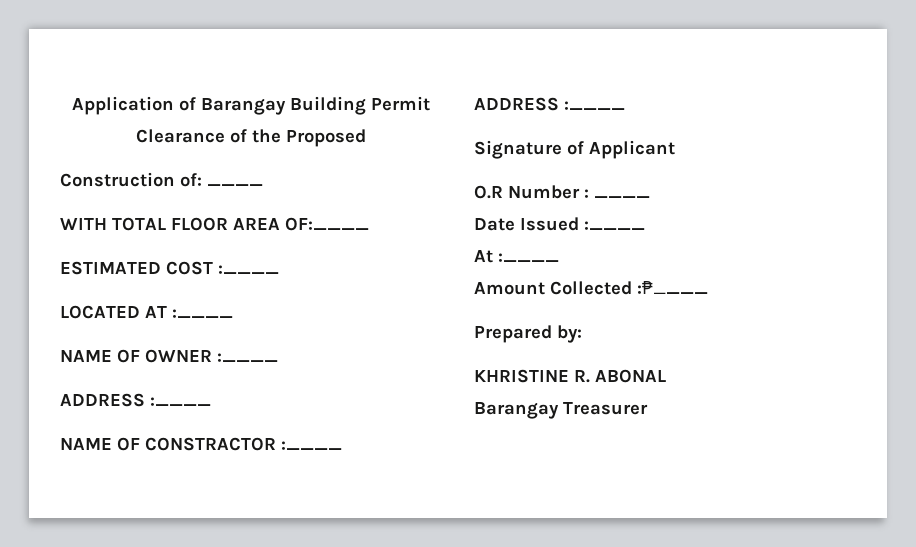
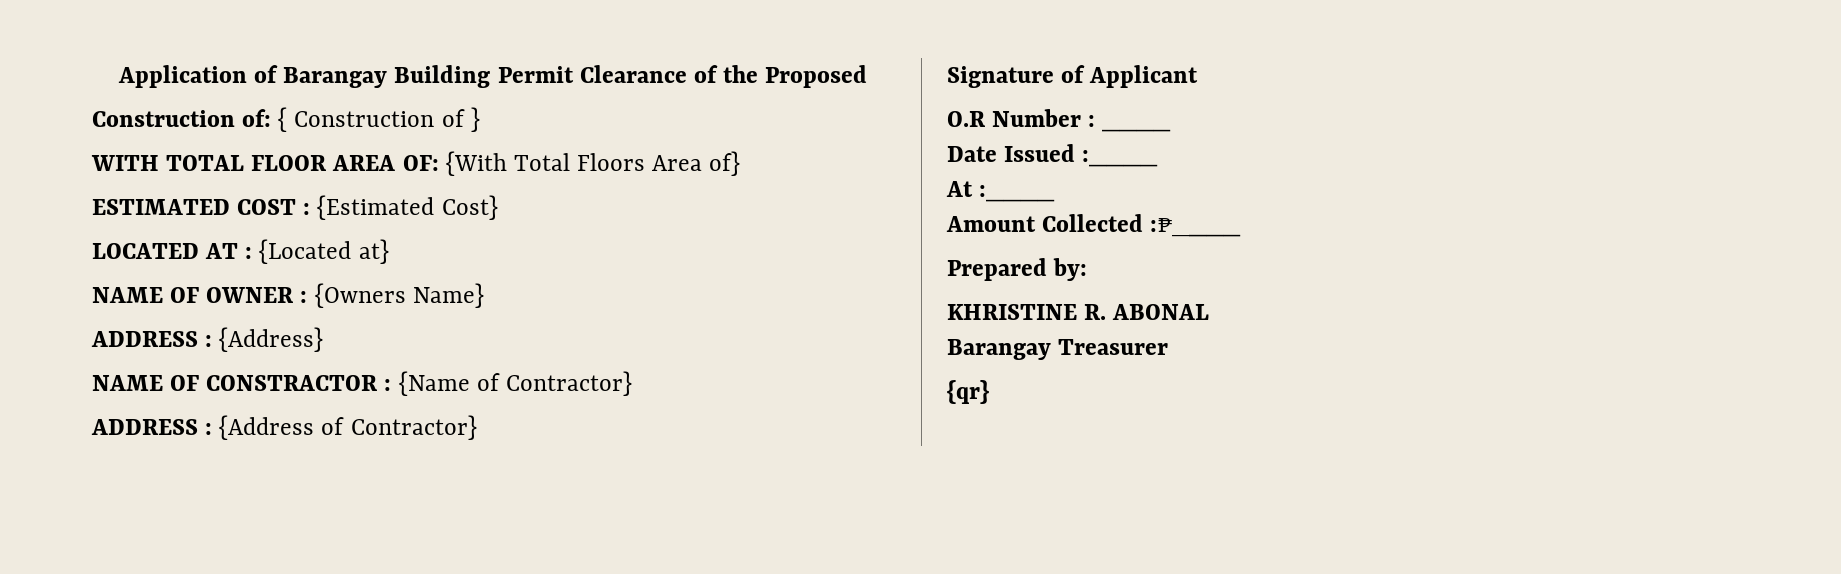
[206,184,263,186] ____ -> [278,107,480,132] { Construction of }
[284,217,369,231] OF:____ -> [402,151,741,176] OF: {With Total Floors Area of}
[217,265,279,274] :____ -> [303,195,498,220] : {Estimated Cost}
[171,309,233,318] :____ -> [245,239,389,264] : {Located at}
[216,353,278,362] [60,393,211,407] :____ // ADDRESS :____ -> [300,283,484,308] [91,327,324,352] : {Owners Name} // ADDRESS : {Address}
[280,441,342,450] [474,97,625,111] :____ // ADDRESS :____ -> [384,371,632,396] [91,415,477,440] : {Name of Contractor} // ADDRESS : {Address of Contractor}
(648, 408) none -> [947,380,989,404] // {qr}

